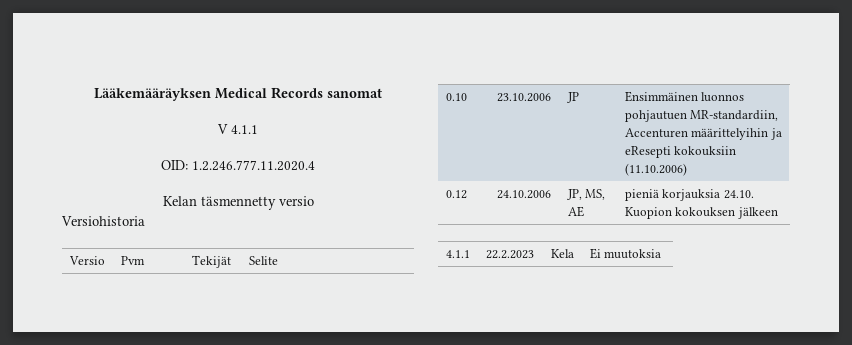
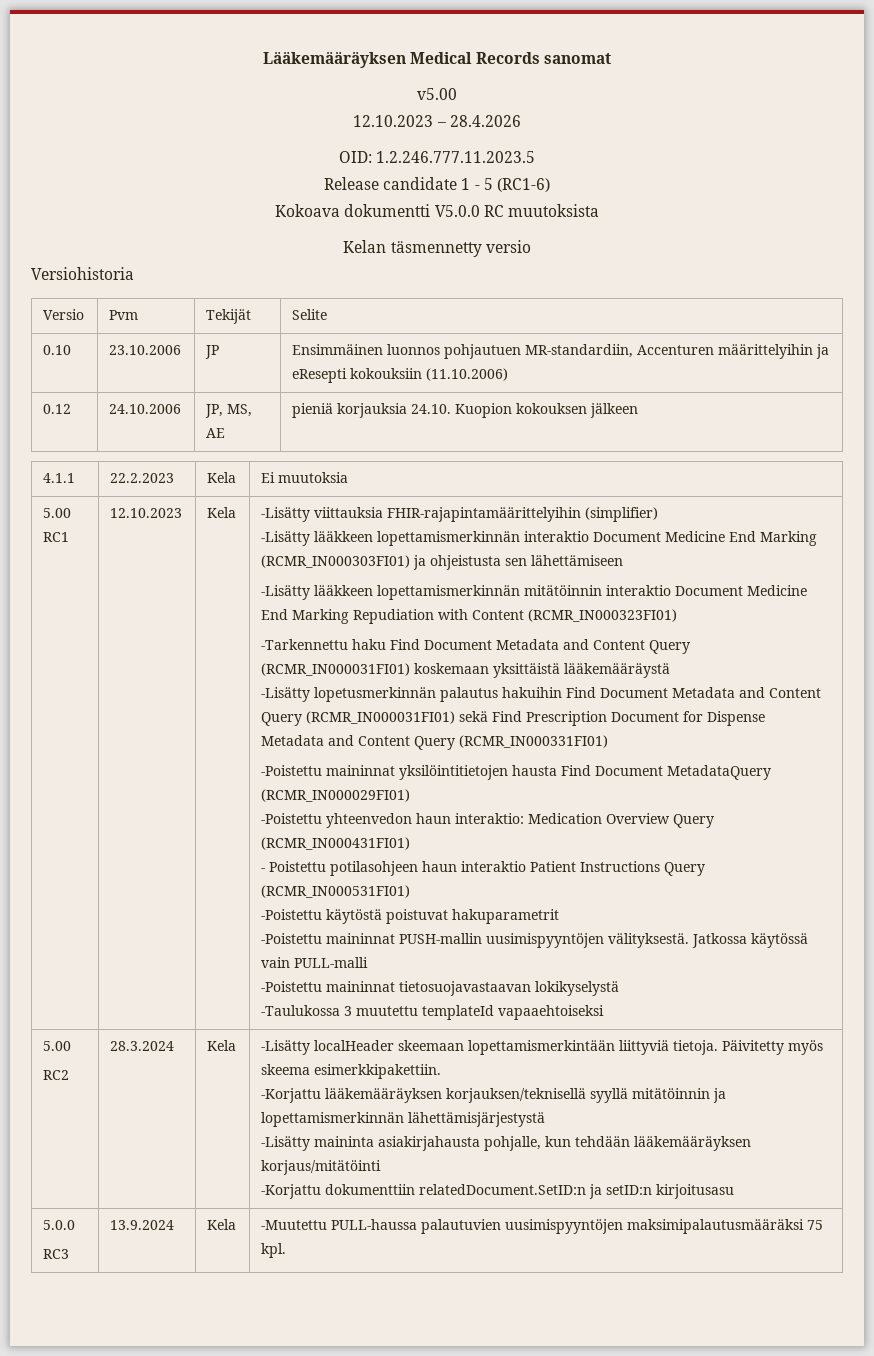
[217,124,258,134] [161,160,315,171] V 4.1.1 // OID: 1.2.246.777.11.2020.4 -> [417,88,457,100] [353,115,521,127] [338,151,536,163] [324,177,550,192] [275,204,599,217] v5.00 // 12.10.2023 – 28.4.2026 // OID: 1.2.246.777.11.2023.5 // Release candidate 1 - 5 (RC1-6) // Kokoava dokumentti V5.0.0 RC muutoksista
(662, 254) none -> [43,508,72,518] [43,532,70,542] [110,508,183,518] [207,507,237,518] [261,507,659,522] [261,531,818,546] [261,555,624,570] [261,585,808,600] [261,609,678,624] [261,639,691,654] [261,663,671,678] [261,687,822,702] [261,711,766,726] [261,735,609,750] [261,765,772,780] [261,789,411,802] [261,813,715,828] [261,837,411,850] [261,861,706,876] [261,885,411,898] [261,909,560,924] [261,933,809,948] [261,957,369,968] [261,981,620,996] [261,1005,605,1020] [43,1041,72,1051] [43,1070,70,1080] [110,1041,175,1051] [207,1040,237,1051] [261,1040,824,1055] [261,1064,442,1079] [261,1088,727,1103] [261,1112,546,1127] [261,1136,752,1151] [261,1160,382,1175] [261,1184,735,1199] [43,1220,76,1230] [43,1249,70,1259] [110,1220,175,1230] [207,1219,237,1230] [261,1219,824,1234] [261,1243,287,1258] // 5.00 RC1 | 12.10.2023 | Kela | -Lisätty viittauksia FHIR-rajapintamäärittelyihin (simplifier) // -Lisätty lääkkeen lopettamismerkinnän interaktio Document Medicine End Marking (RCMR_IN000303FI01) ja ohjeistusta sen lähettämiseen // -Lisätty lääkkeen lopettamismerkinnän mitätöinnin interaktio Document Medicine End Marking Repudiation with Content (RCMR_IN000323FI01) // -Tarkennettu haku Find Document Metadata and Content Query (RCMR_IN000031FI01) koskemaan yksittäistä lääkemääräystä // -Lisätty lopetusmerkinnän palautus hakuihin Find Document Metadata and Content Query (RCMR_IN000031FI01) sekä Find Prescription Document for Dispense Metadata and Content Query (RCMR_IN000331FI01) // -Poistettu maininnat yksilöintitietojen hausta Find Document MetadataQuery (RCMR_IN000029FI01) // -Poistettu yhteenvedon haun interaktio: Medication Overview Query (RCMR_IN000431FI01) // - Poistettu potilasohjeen haun interaktio Patient Instructions Query (RCMR_IN000531FI01) // -Poistettu käytöstä poistuvat hakuparametrit // -Poistettu maininnat PUSH-mallin uusimispyyntöjen välityksestä. Jatkossa käytössä vain PULL-malli // -Poistettu maininnat tietosuojavastaavan lokikyselystä // -Taulukossa 3 muutettu templateId vapaaehtoiseksi // 5.00 // RC2 | 28.3.2024 | Kela | -Lisätty localHeader skeemaan lopettamismerkintään liittyviä tietoja. Päivitetty myös skeema esimerkkipakettiin. // -Korjattu lääkemääräyksen korjauksen/teknisellä syyllä mitätöinnin ja lopettamismerkinnän lähettämisjärjestystä // -Lisätty maininta asiakirjahausta pohjalle, kun tehdään lääkemääräyksen korjaus/mitätöinti // -Korjattu dokumenttiin relatedDocument.SetID:n ja setID:n kirjoitusasu // 5.0.0 // RC3 | 13.9.2024 | Kela | -Muutettu PULL-haussa palautuvien uusimispyyntöjen maksimipalautusmääräksi 75 kpl.

